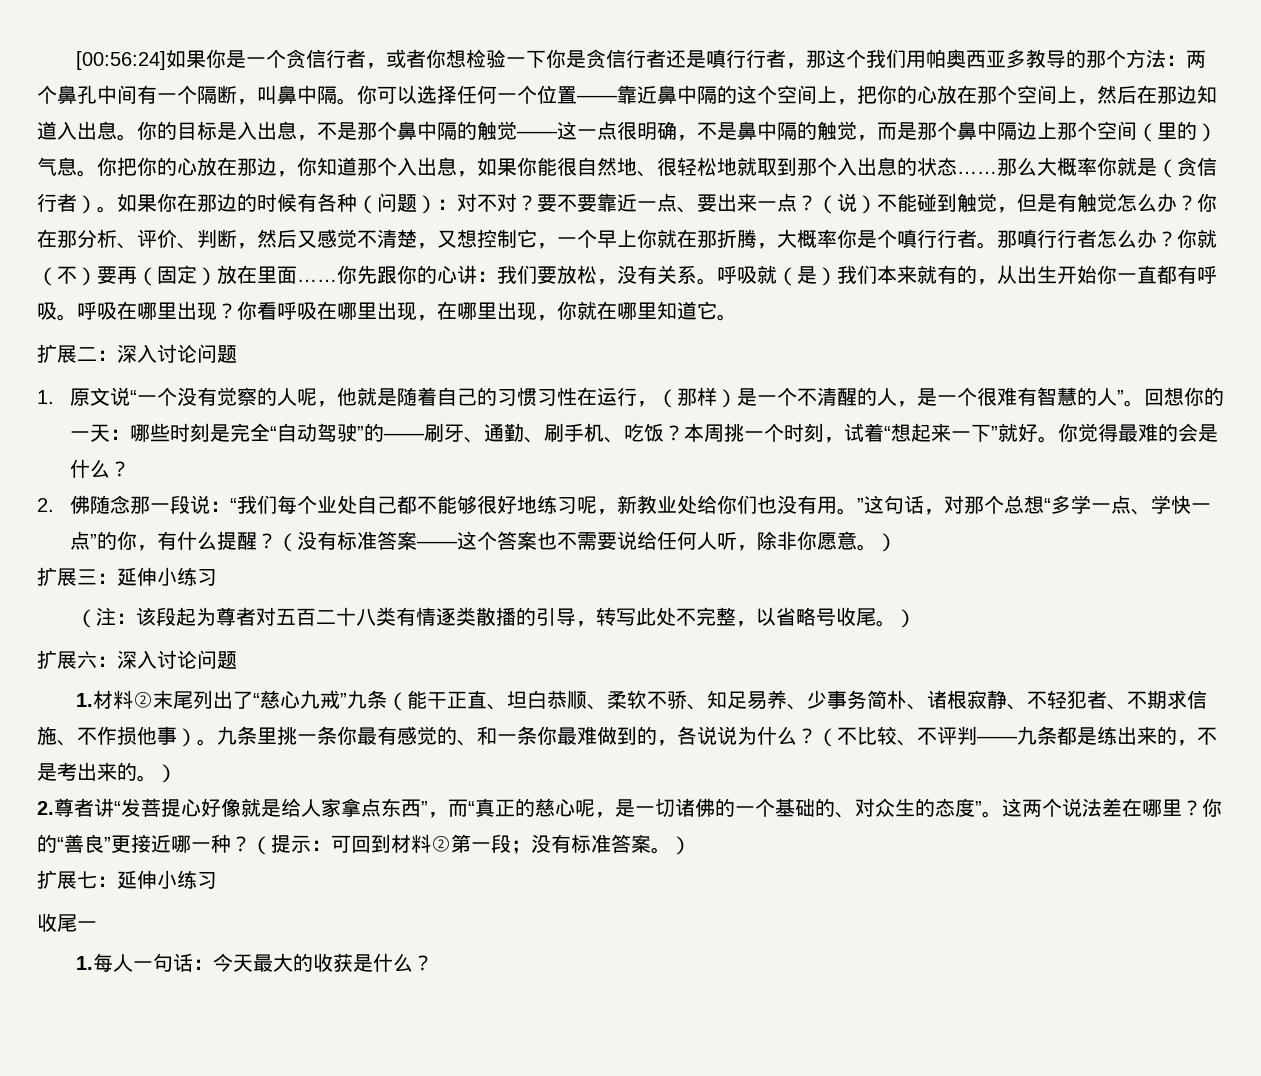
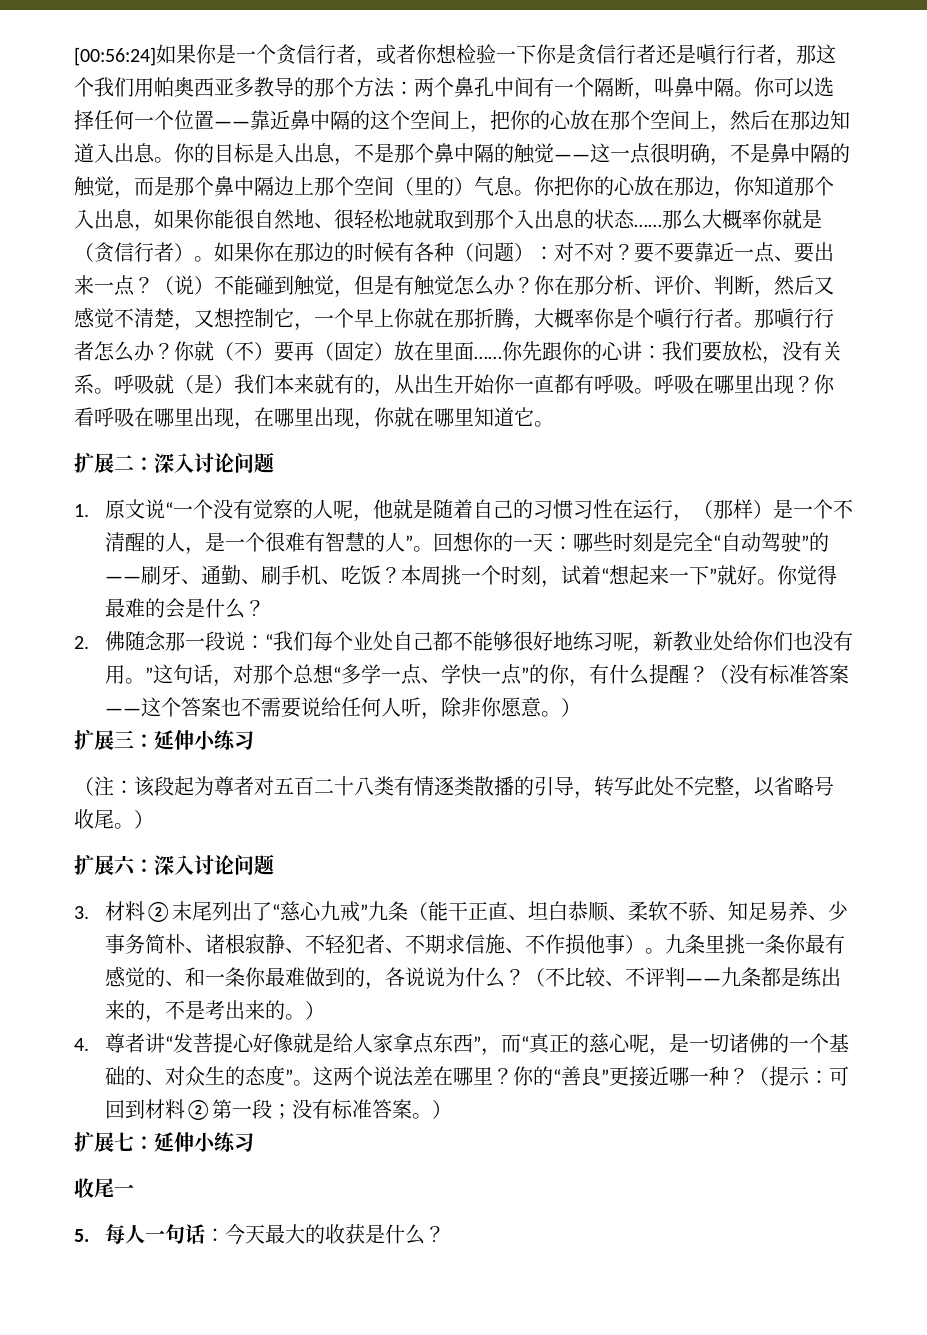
[76,693,94,707] 1. -> [74,906,89,919] 3.
[37,801,54,815] 2. -> [74,1038,89,1051] 4.
[76,956,94,970] 1. -> [74,1229,89,1242] 5.

